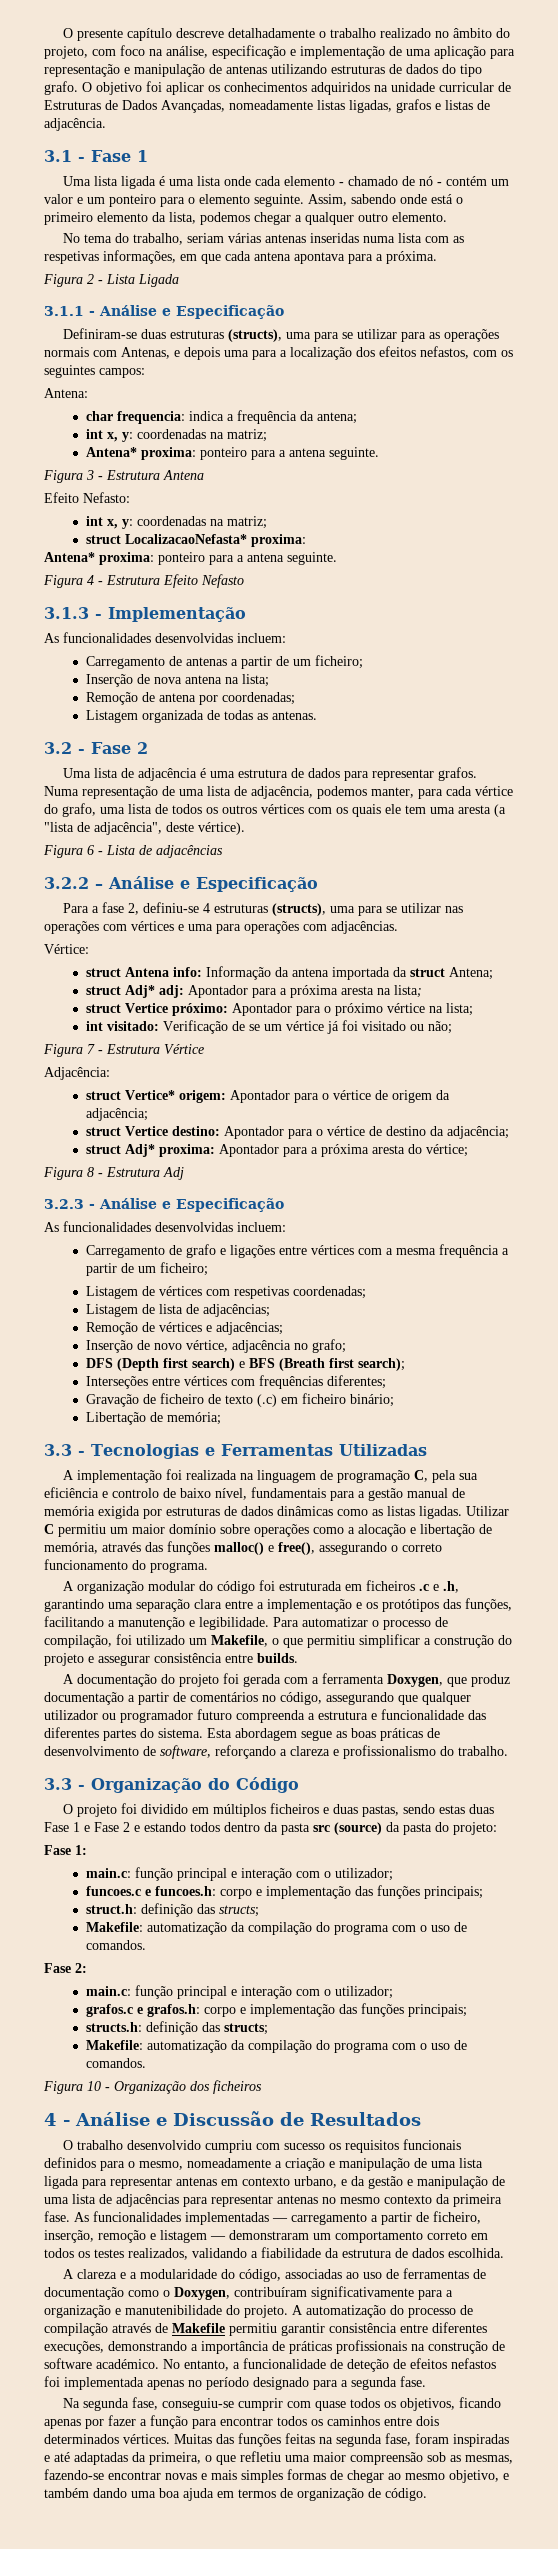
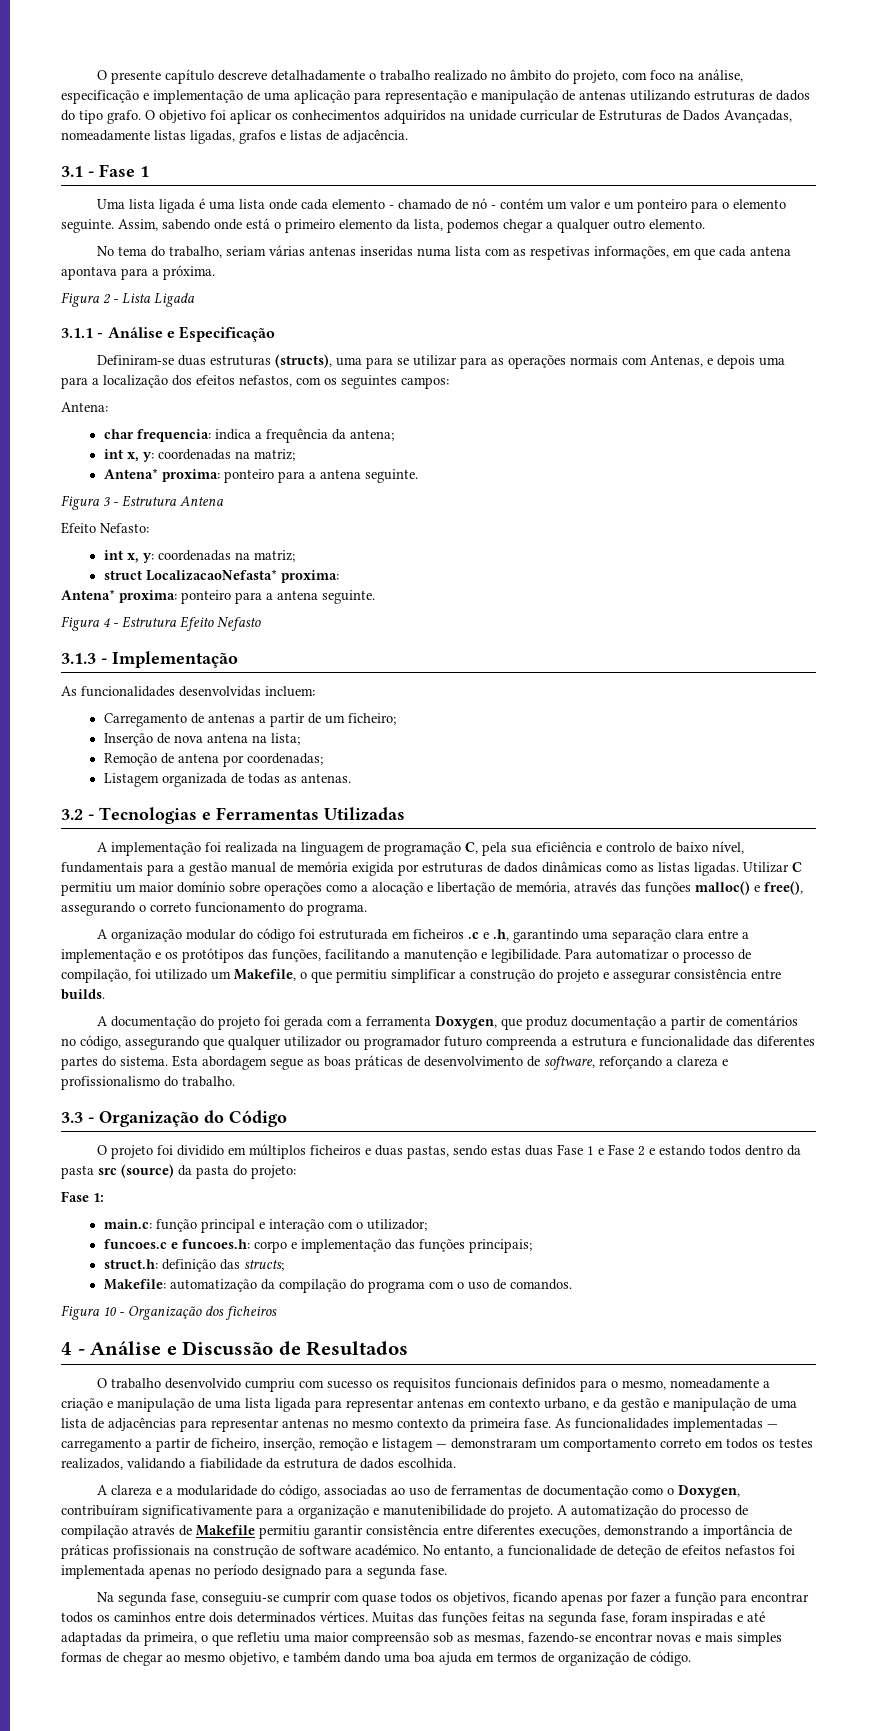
[91,742,148,754] [62,767,477,781] [44,786,513,799] [44,803,506,817] [44,822,245,835] [43,845,223,858] [44,876,318,892] [62,902,463,916] [44,921,398,934] [44,944,89,954] [85,966,493,980] [85,985,422,998] [85,1003,473,1016] [85,1020,452,1034] [43,1044,204,1057] [44,1067,110,1080] [85,1090,450,1103] [85,1108,148,1121] [85,1126,509,1139] [85,1144,468,1157] [43,1167,184,1180] [44,1198,284,1212] [44,1221,286,1232] [85,1244,509,1258] [85,1262,208,1276] [85,1286,366,1299] [85,1304,270,1317] [85,1322,283,1335] [85,1339,346,1353] [85,1358,405,1371] [85,1375,386,1389] [85,1393,394,1407] [85,1412,221,1425] [44,1444,85,1456] Fase 2 // Uma lista de adjacência é uma estrutura de dados para representar grafos. Numa representação de uma lista de adjacência, podemos manter, para cada vértice do grafo, uma lista de todos os outros vértices com os quais ele tem uma aresta (a "lista de adjacência", deste vértice). // Figura 6 - Lista de adjacências // 3.2.2 – Análise e Especificação // Para a fase 2, definiu-se 4 estruturas (structs), uma para se utilizar nas operações com vértices e uma para operações com adjacências. // Vértice: // struct Antena info: Informação da antena importada da struct Antena; // struct Adj* adj: Apontador para a próxima aresta na lista; // struct Vertice próximo: Apontador para o próximo vértice na lista; // int visitado: Verificação de se um vértice já foi visitado ou não; // Figura 7 - Estrutura Vértice // Adjacência: // struct Vertice* origem: Apontador para o vértice de origem da adjacência; // struct Vertice destino: Apontador para o vértice de destino da adjacência; // struct Adj* proxima: Apontador para a próxima aresta do vértice; // Figura 8 - Estrutura Adj // 3.2.3 - Análise e Especificação // As funcionalidades desenvolvidas incluem: // Carregamento de grafo e ligações entre vértices com a mesma frequência a partir de um ficheiro; // Listagem de vértices com respetivas coordenadas; // Listagem de lista de adjacências; // Remoção de vértices e adjacências; // Inserção de novo vértice, adjacência no grafo; // DFS (Depth first search) e BFS (Breath first search); // Interseções entre vértices com frequências diferentes; // Gravação de ficheiro de texto (.c) em ficheiro binário; // Libertação de memória; // 3.3 - -> (94, 817) none
[44,1963,87,1973] [85,1985,393,1999] [85,2003,467,2017] [85,2021,268,2035] [85,2040,467,2053] [85,2058,146,2068] // Fase 2: // main.c: função principal e interação com o utilizador; // grafos.c e grafos.h: corpo e implementação das funções principais; // structs.h: definição das structs; // Makefile: automatização da compilação do programa com o uso de comandos. -> (572, 1284) none

